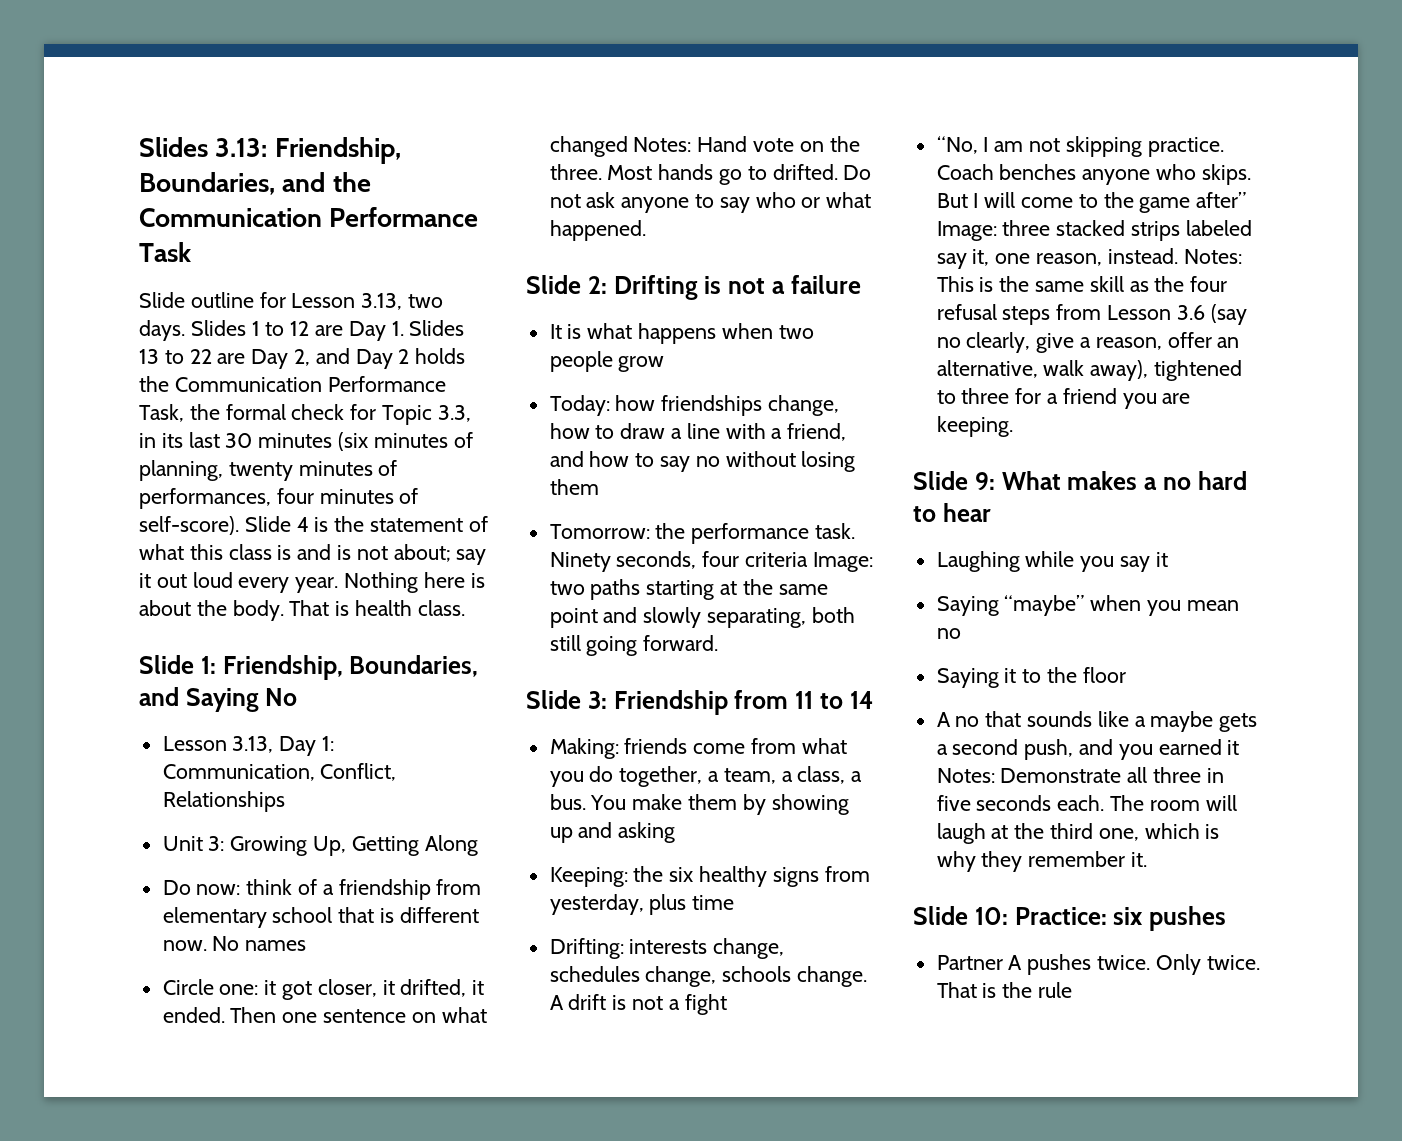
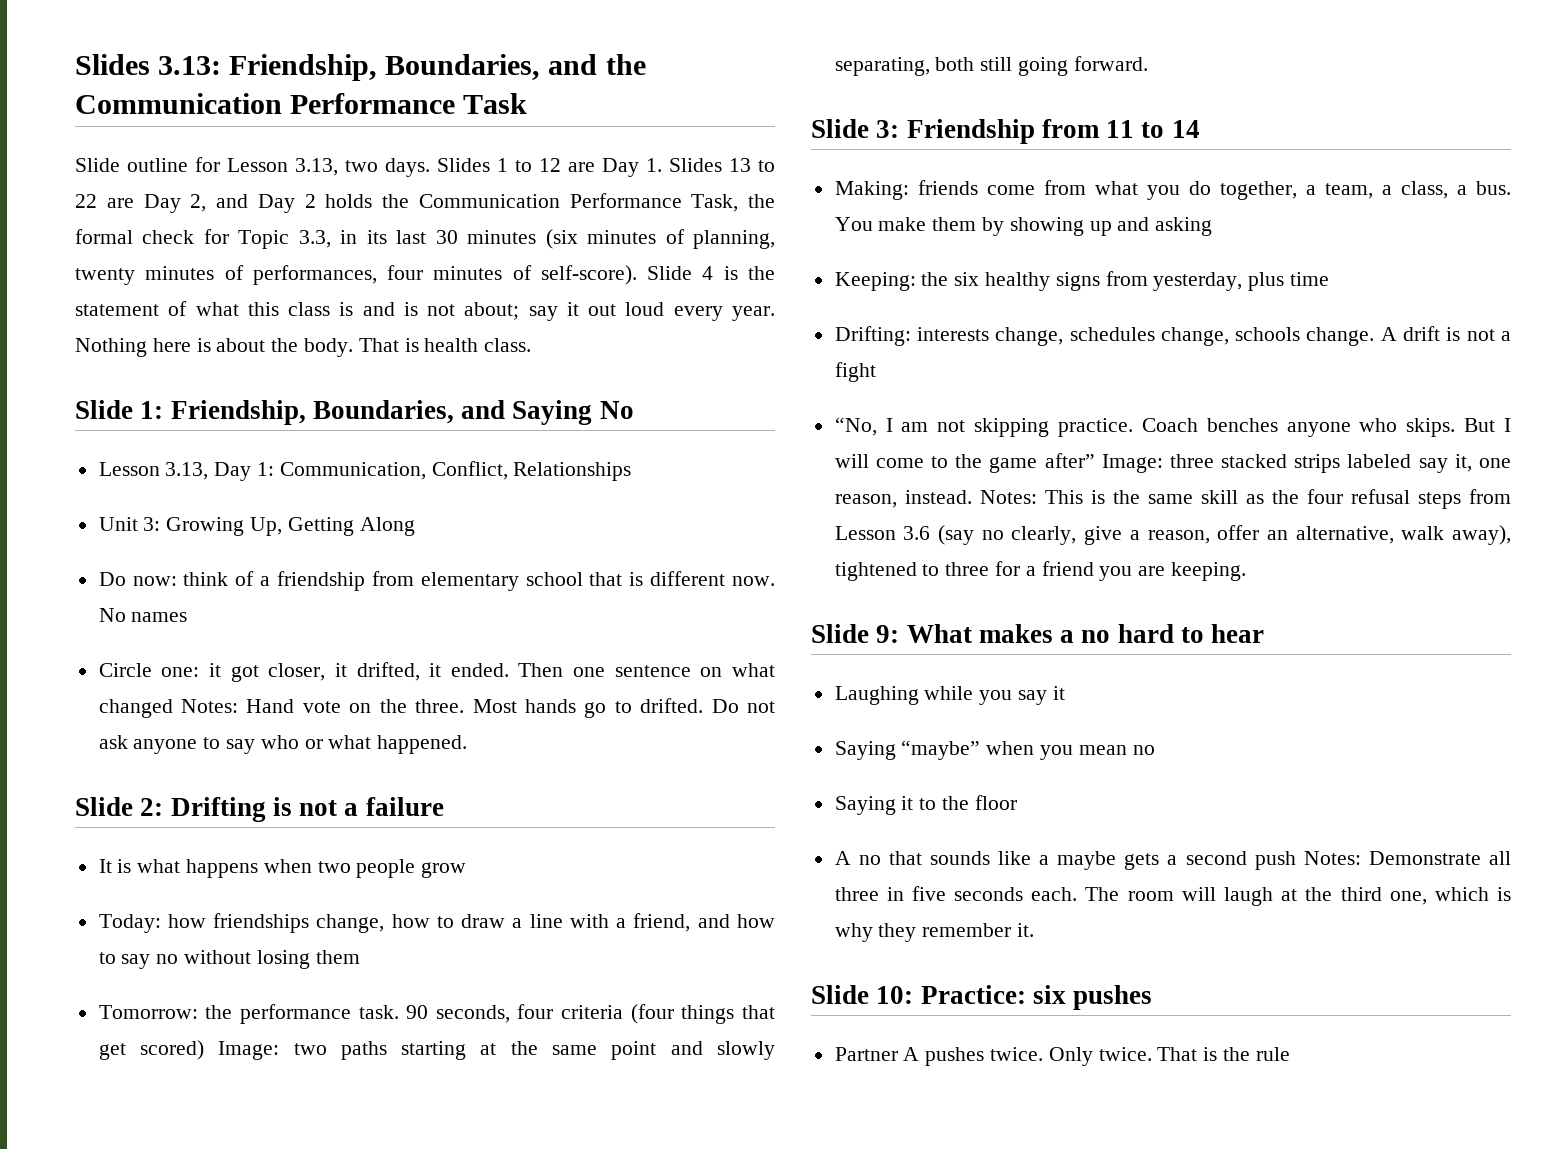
[549,552,611,572] Ninety -> [406,1005,429,1019] 90
(809, 559) none -> [630,1004,775,1024] [98,1040,204,1060] (four things that get scored)
[1024,739,1240,760] push, and you earned it -> [1254,851,1296,870] push

